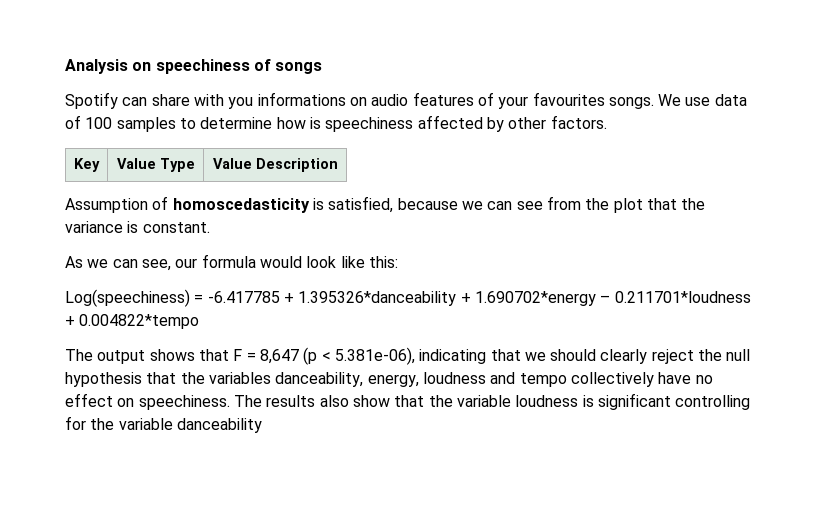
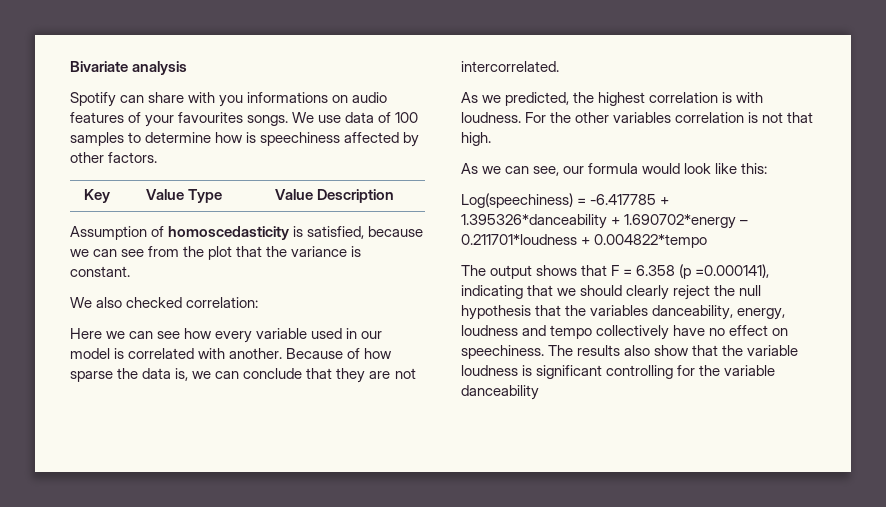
[65,59,323,74] Analysis on speechiness of songs -> [70,61,188,75] Bivariate analysis
(210, 227) none -> [70,297,259,308] [70,328,383,343] [70,348,393,359] [70,368,416,383] [461,61,559,72] [461,92,764,106] [461,112,814,123] [461,132,491,146] // We also checked correlation: // Here we can see how every variable used in our model is correlated with another. Because of how sparse the data is, we can conclude that they are not intercorrelated. // As we predicted, the highest correlation is with loudness. For the other variables correlation is not that high.
[259,347,415,365] 8,647 (p < 5.381e-06), -> [636,264,770,279] 6.358 (p =0.000141),

